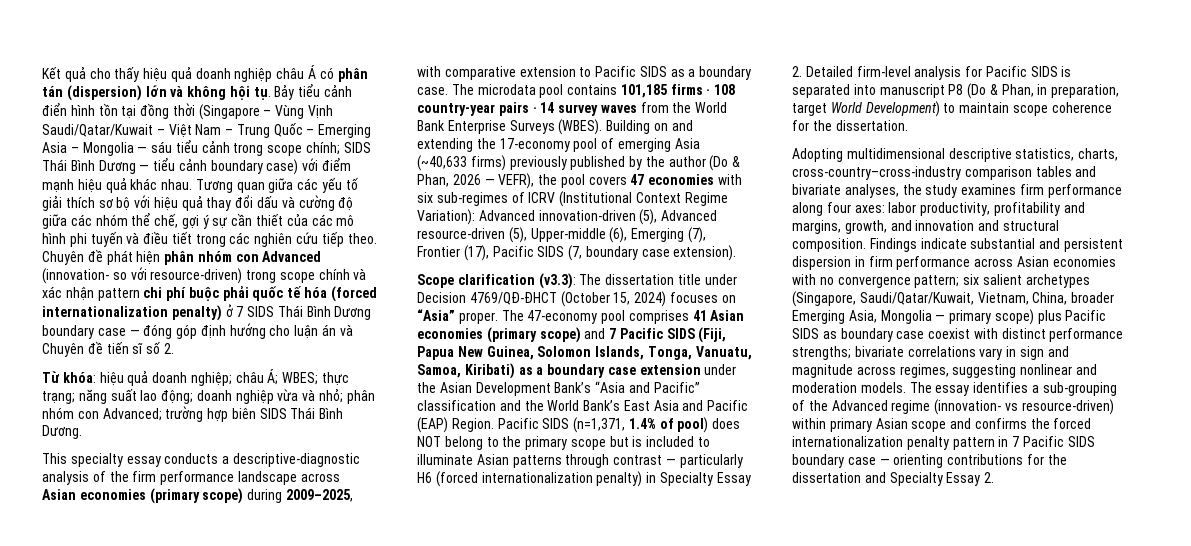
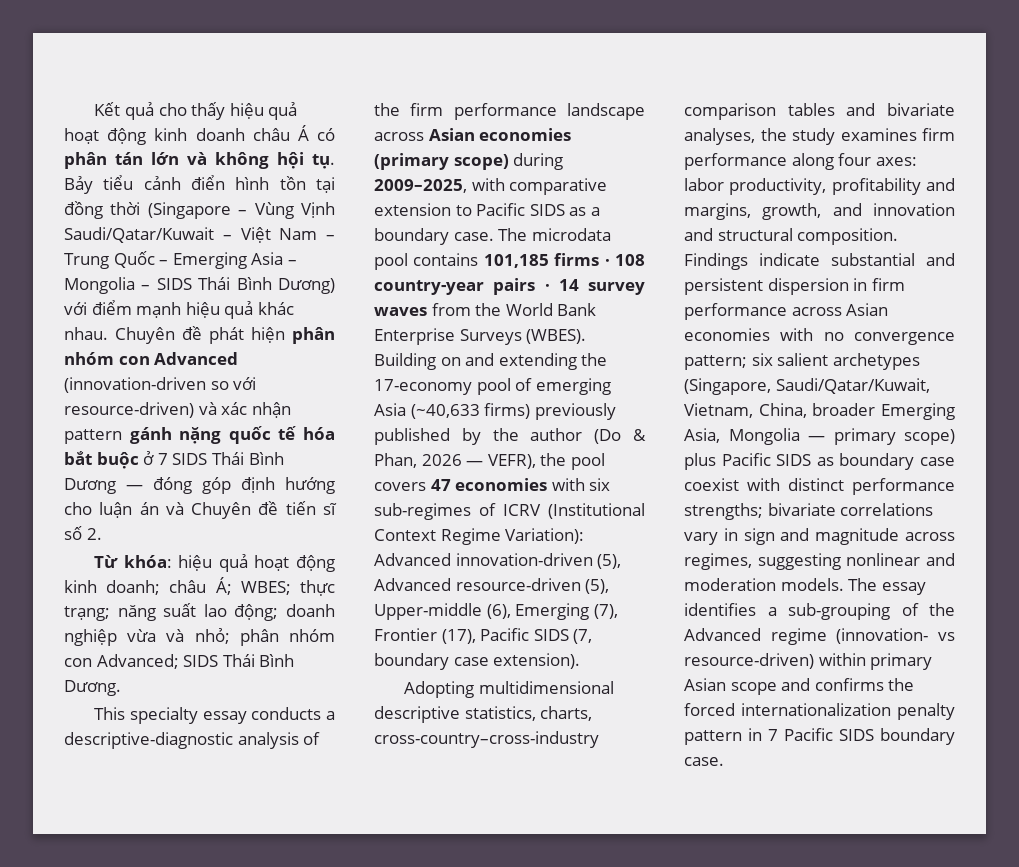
[195,68,273,82] doanh nghiệp -> [64,128,245,145] hoạt động kinh doanh
[66,85,142,101] (dispersion) -> (143, 158) none
[137,140,371,156] [42,158,299,175] — sáu tiểu cảnh trong scope chính; SIDS Thái Bình Dương — tiểu cảnh boundary case) -> [141,277,335,294] – SIDS Thái Bình Dương)
[195,177,358,193] [42,195,354,211] [42,213,355,229] [42,231,377,247] Tương quan giữa các yếu tố giải thích sơ bộ với hiệu quả thay đổi dấu và cường độ giữa các nhóm thể chế, gợi ý sự cần thiết của các mô hình phi tuyến và điều tiết trong các nghiên cứu tiếp theo. -> (108, 333) none
[42,268,109,284] (innovation- -> [64,377,206,393] (innovation-driven
[246,269,350,283] trong scope chính -> (194, 410) none
[143,286,377,302] [42,305,222,321] chi phí buộc phải quốc tế hóa (forced internationalization penalty) -> [129,426,335,444] [64,451,139,469] gánh nặng quốc tế hóa bắt buộc
[42,325,126,339] boundary case -> (116, 486) none
[152,372,232,386] doanh nghiệp; -> [254,555,335,572] [64,580,161,595] hoạt động kinh doanh;
[165,406,256,422] trường hợp biên -> (179, 661) none
[417,273,737,289] [417,291,736,307] [417,309,745,324] [417,327,727,343] [417,346,752,360] [417,363,737,379] [417,381,700,396] [417,400,749,411] [417,417,741,433] [417,436,711,450] [417,454,743,468] [417,471,751,487] [792,66,1072,80] [792,83,1120,99] [792,101,1112,117] [792,120,908,131] // Scope clarification (v3.3): The dissertation title under Decision 4769/QĐ-ĐHCT (October 15, 2024) focuses on “Asia” proper. The 47-economy pool comprises 41 Asian economies (primary scope) and 7 Pacific SIDS (Fiji, Papua New Guinea, Solomon Islands, Tonga, Vanuatu, Samoa, Kiribati) as a boundary case extension under the Asian Development Bank’s “Asia and Pacific” classification and the World Bank’s East Asia and Pacific (EAP) Region. Pacific SIDS (n=1,371, 1.4% of pool) does NOT belong to the primary scope but is included to illuminate Asian patterns through contrast — particularly H6 (forced internationalization penalty) in Specialty Essay 2. Detailed firm-level analysis for Pacific SIDS is separated into manuscript P8 (Do & Phan, in preparation, target World Development) to maintain scope coherence for the dissertation. -> (581, 661) none
[847,454,1067,468] [792,472,995,486] case — orienting contributions for the dissertation and Specialty Essay 2. -> [684,757,724,766] case.

